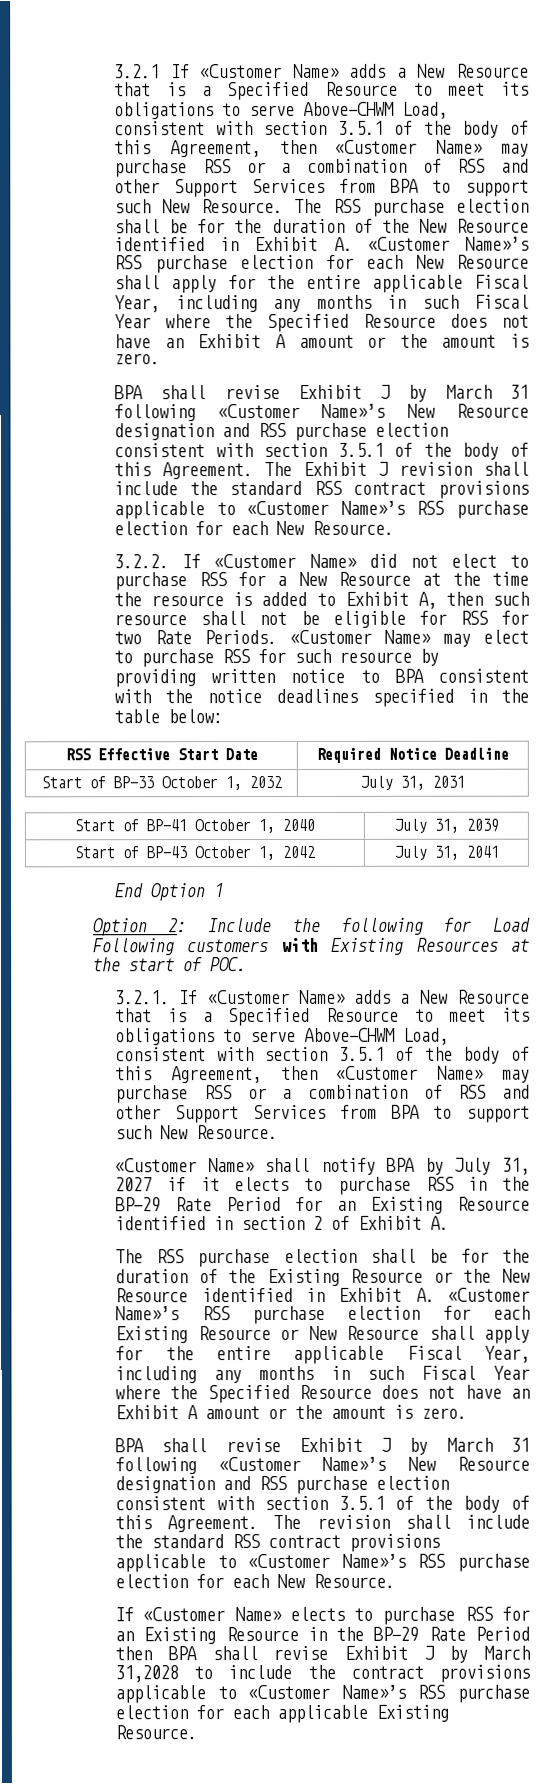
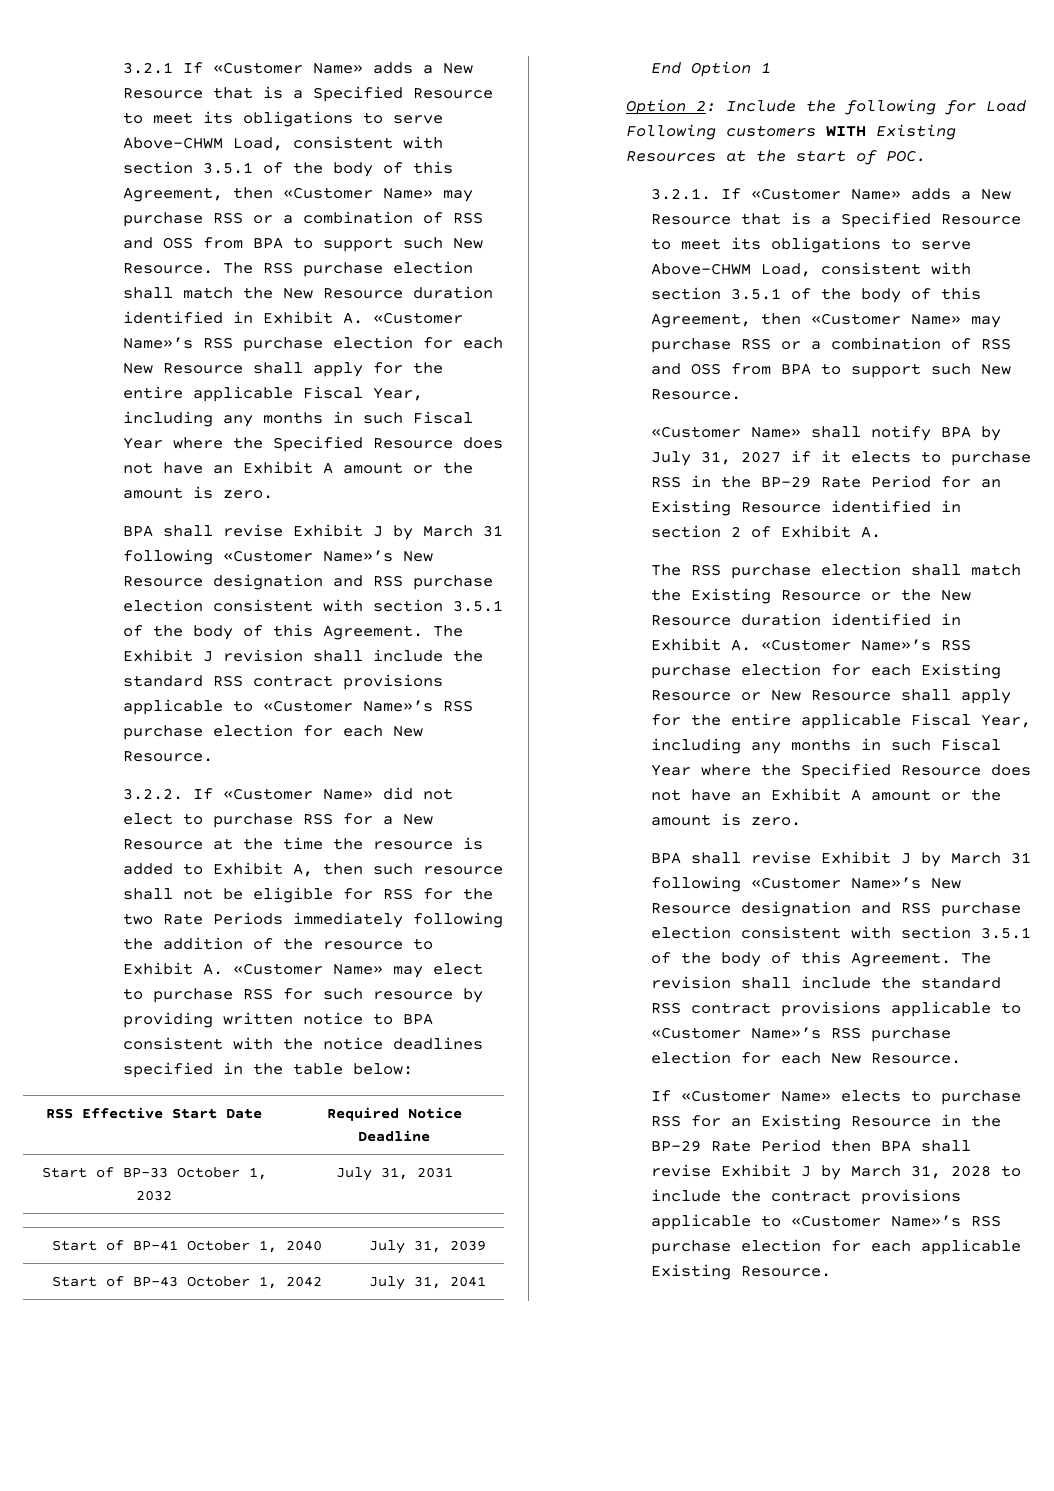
[114,178,326,198] other Support Services -> [162,237,193,249] OSS
[169,218,530,234] be for the duration of the New Resource -> [182,286,493,299] match the New Resource duration
(529, 617) none -> [462,888,493,900] the
[204,629,278,645] Periods. -> [212,912,503,928] [122,937,433,950] [122,962,223,975] Periods immediately following the addition of the resource to Exhibit A.
[281,937,319,952] with -> [825,126,866,137] WITH
[115,1104,327,1124] other Support Services -> [690,363,721,375] OSS
[428,1248,530,1263] [115,1269,218,1284] be for the duration of -> [970,564,1021,576] match
(189, 1295) none -> [740,613,821,626] duration
[115,1665,180,1683] 31,2028 -> [910,1165,991,1179] 31, 2028

